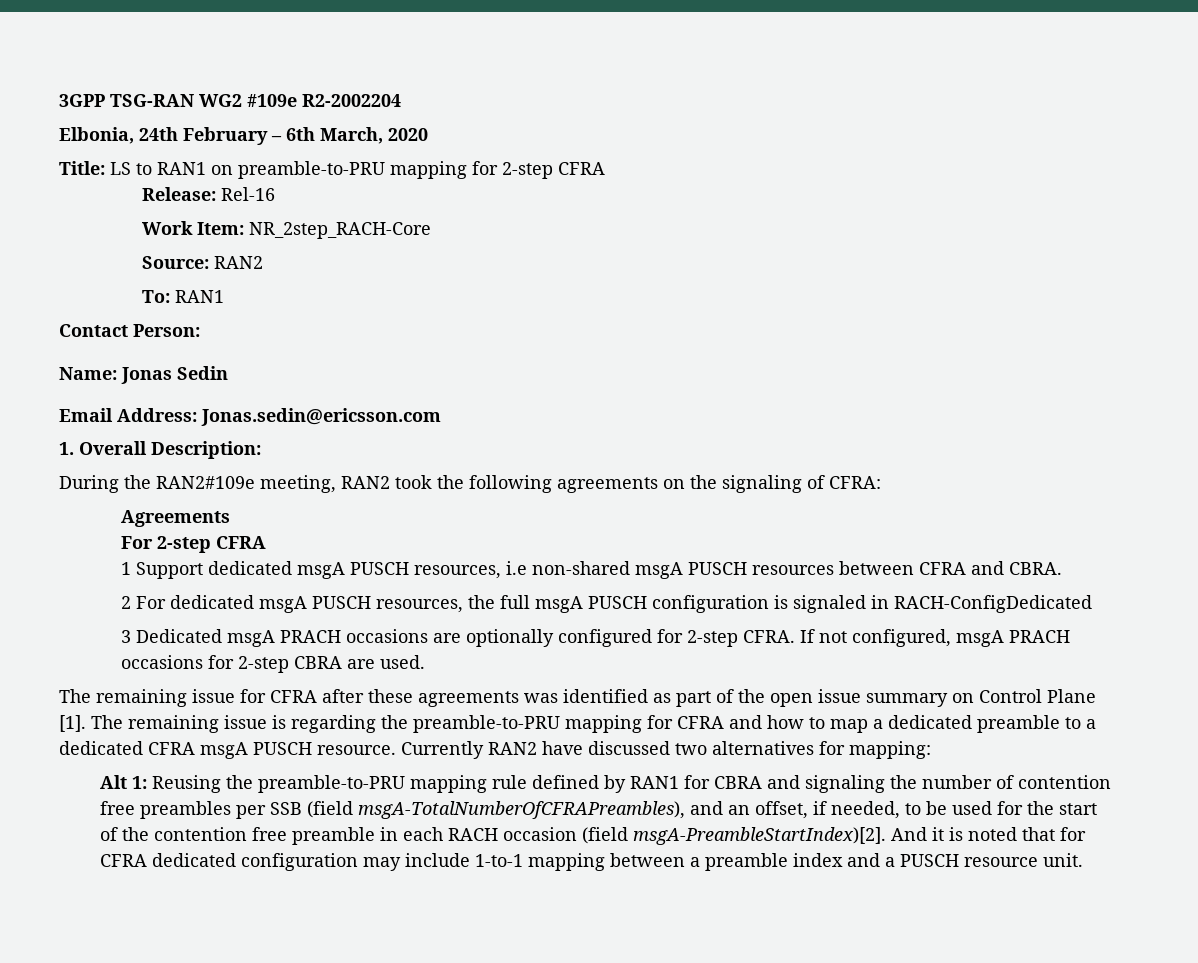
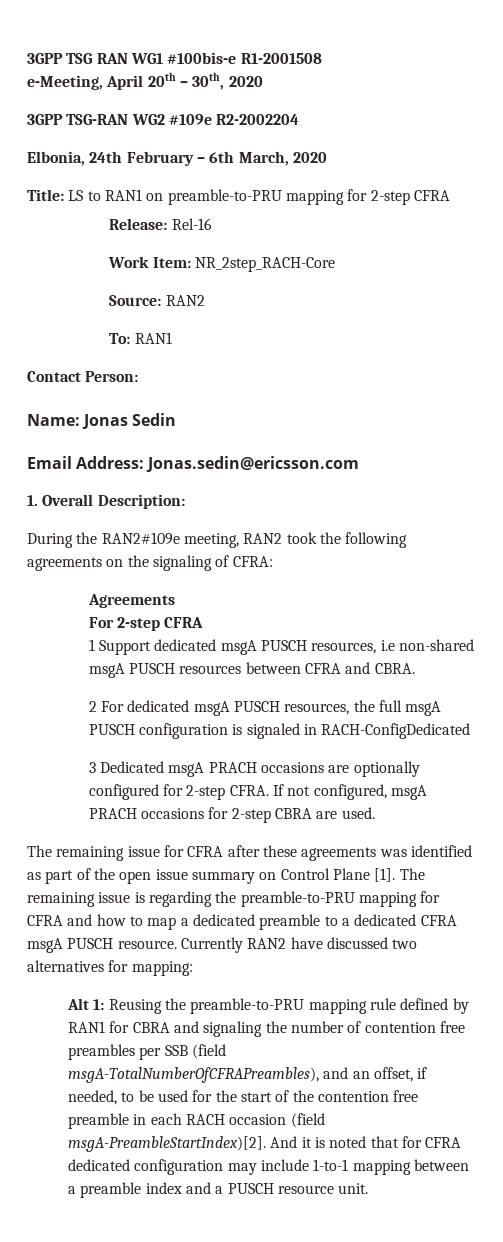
[59,94,105,107] 3GPP -> [27,52,322,64] [27,72,263,90] [27,114,63,125] 3GPP TSG RAN WG1 #100bis-e R1-2001508 // e-Meeting, April 20th – 30th, 2020 // 3GPP

